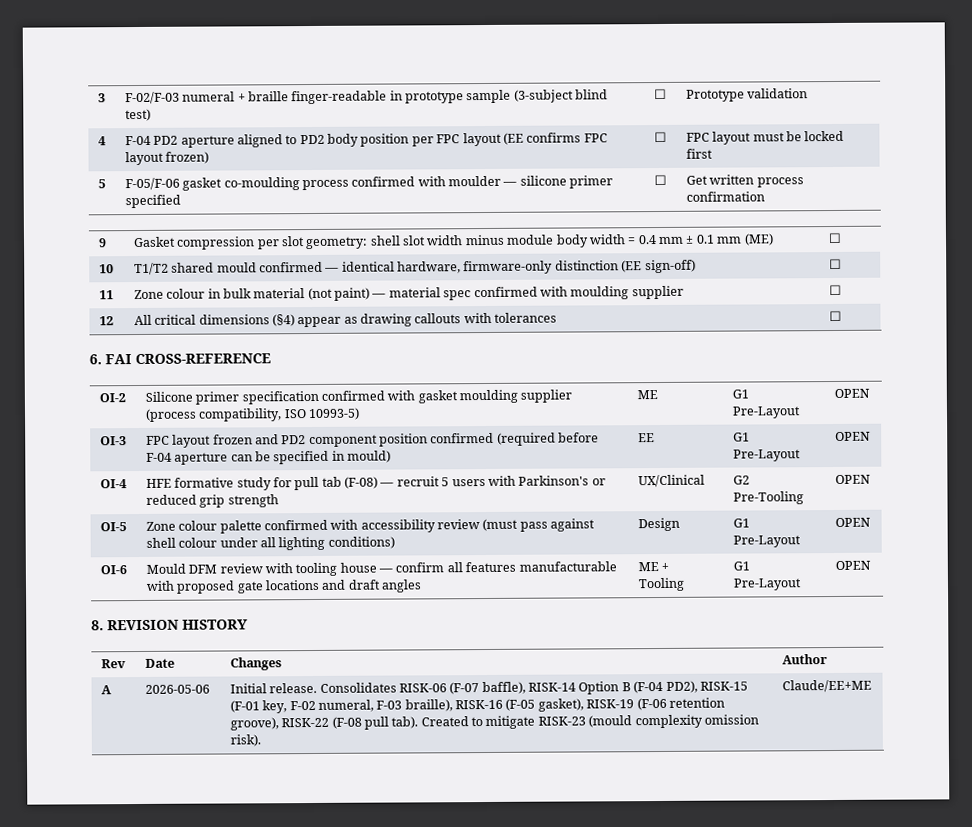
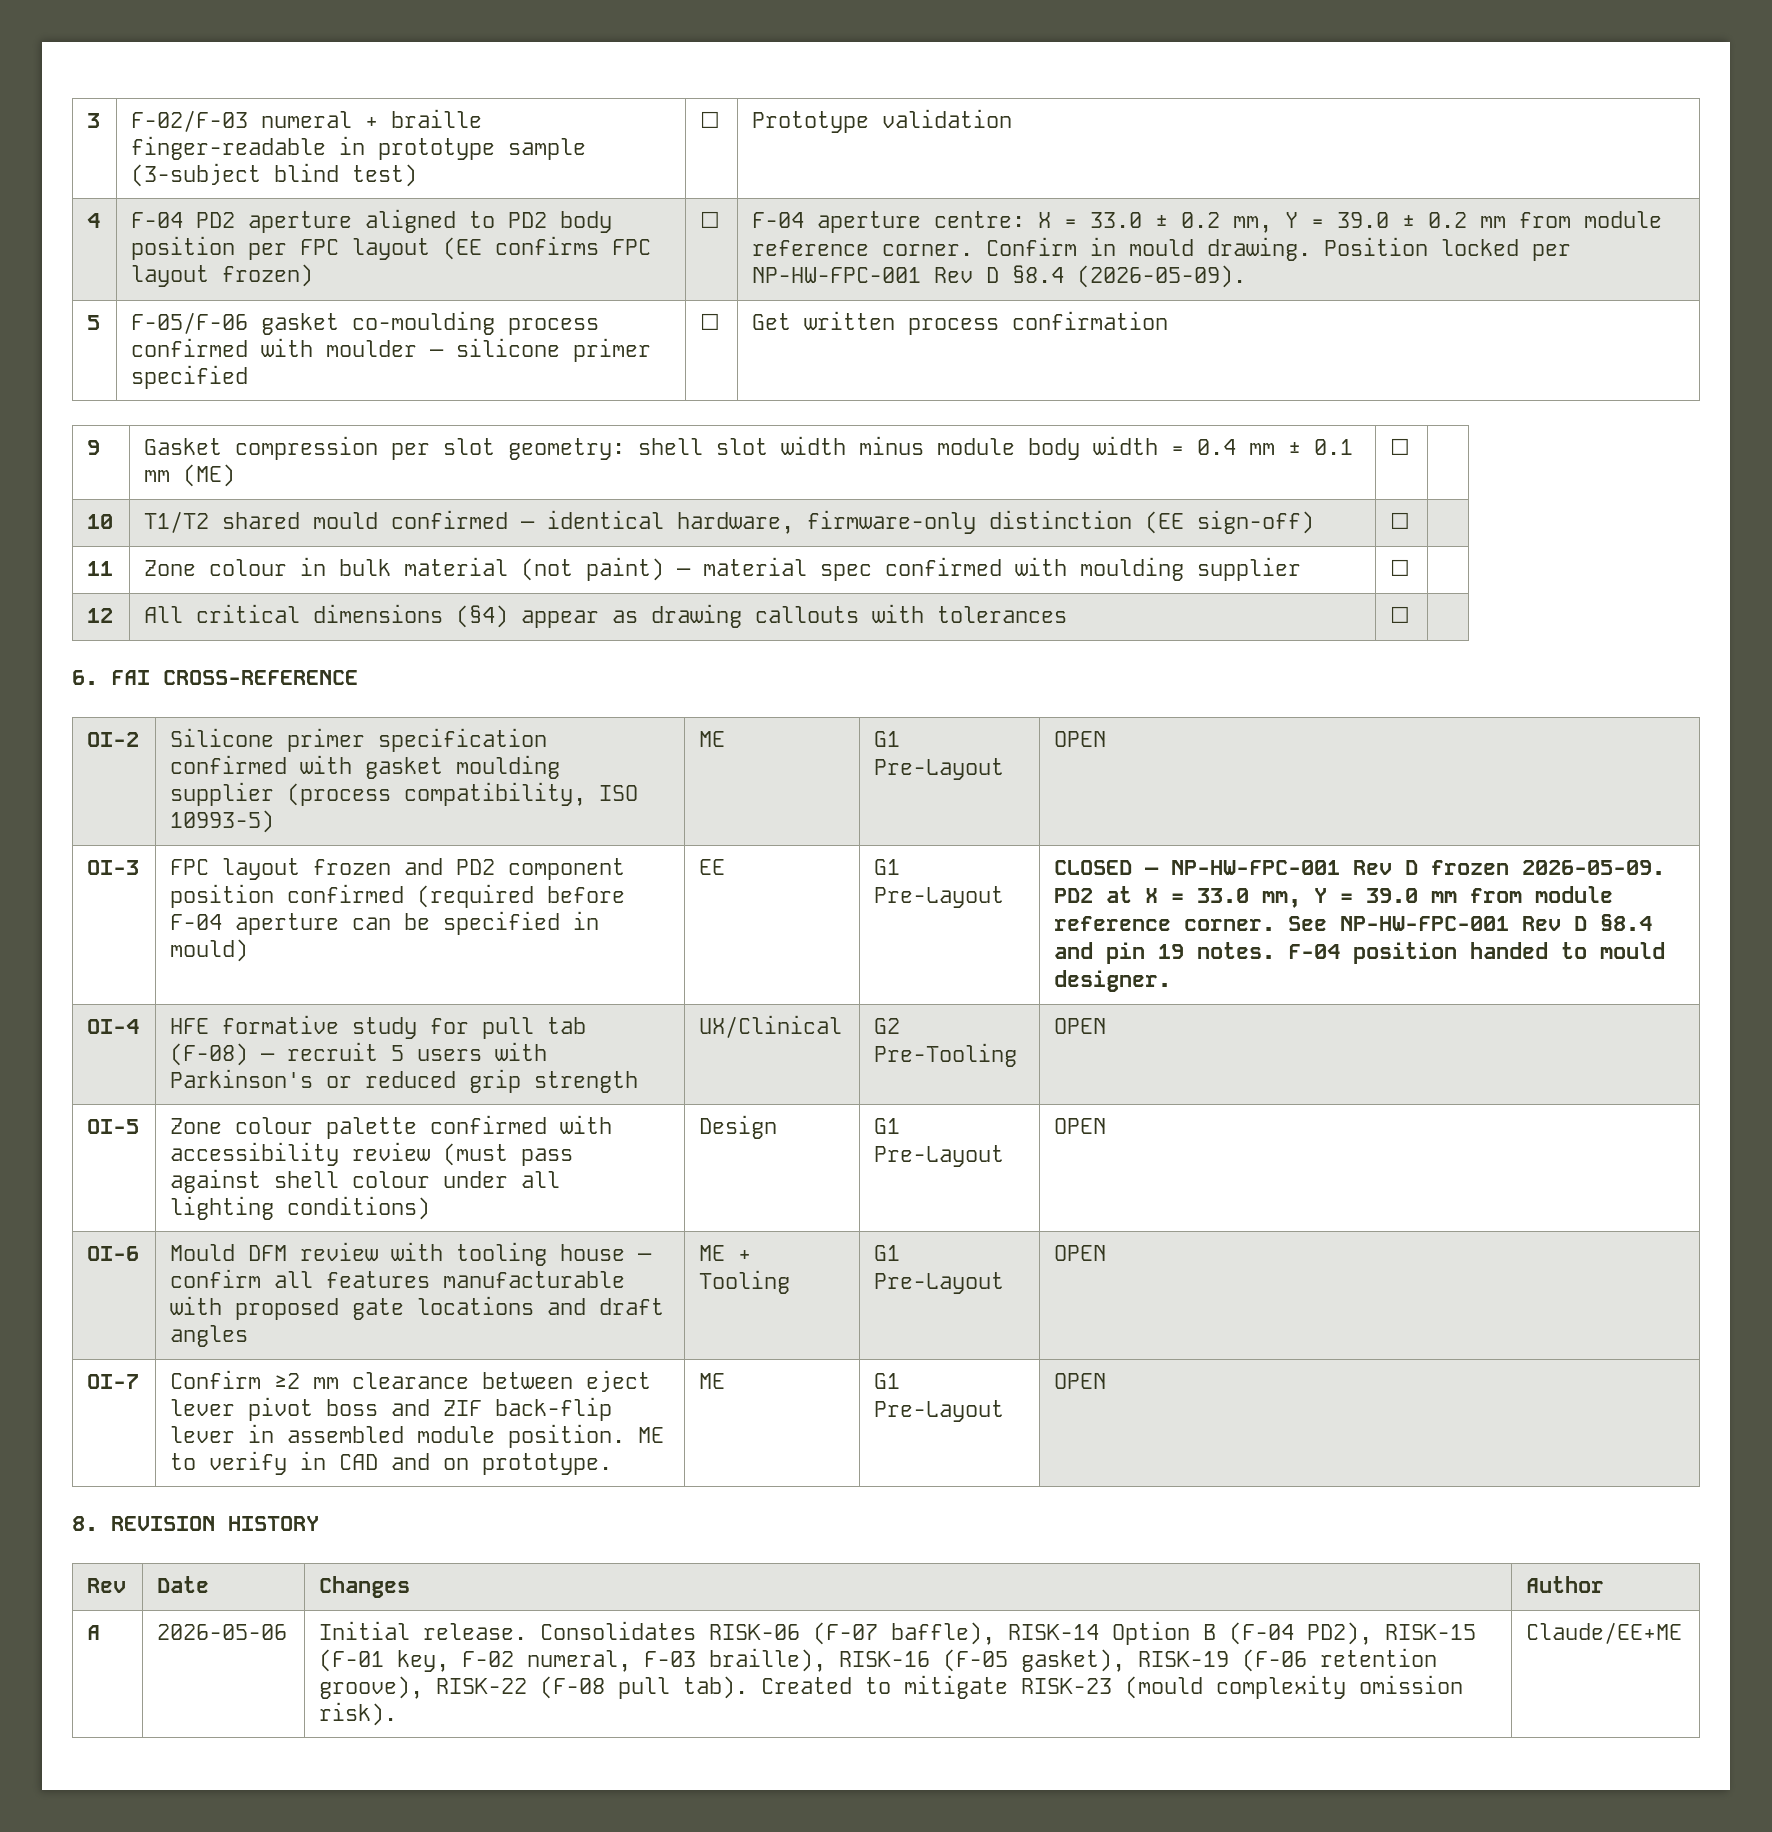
[685,130,845,145] [685,148,713,159] FPC layout must be locked first -> [752,211,1663,233] [752,237,1572,261] [752,265,1247,288] F-04 aperture centre: X = 33.0 ± 0.2 mm, Y = 39.0 ± 0.2 mm from module reference corner. Confirm in mould drawing. Position locked per NP-HW-FPC-001 Rev D §8.4 (2026-05-09).
[834,431,871,441] OPEN -> [1054,860,1666,875] [1054,886,1614,908] [1054,914,1653,931] [1054,942,1666,964] [1054,970,1172,992] CLOSED — NP-HW-FPC-001 Rev D frozen 2026-05-09. PD2 at X = 33.0 mm, Y = 39.0 mm from module reference corner. See NP-HW-FPC-001 Rev D §8.4 and pin 19 notes. F-04 position handed to mould designer.
(871, 565) none -> [87,1374,140,1389] [170,1370,652,1392] [170,1397,613,1421] [170,1424,665,1448] [170,1451,613,1475] [699,1373,726,1389] [874,1373,901,1389] [874,1400,1005,1422] [1054,1373,1107,1389] // OI-7 | Confirm ≥2 mm clearance between eject lever pivot boss and ZIF back-flip lever in assembled module position. ME to verify in CAD and on prototype. | ME | G1 Pre-Layout | OPEN

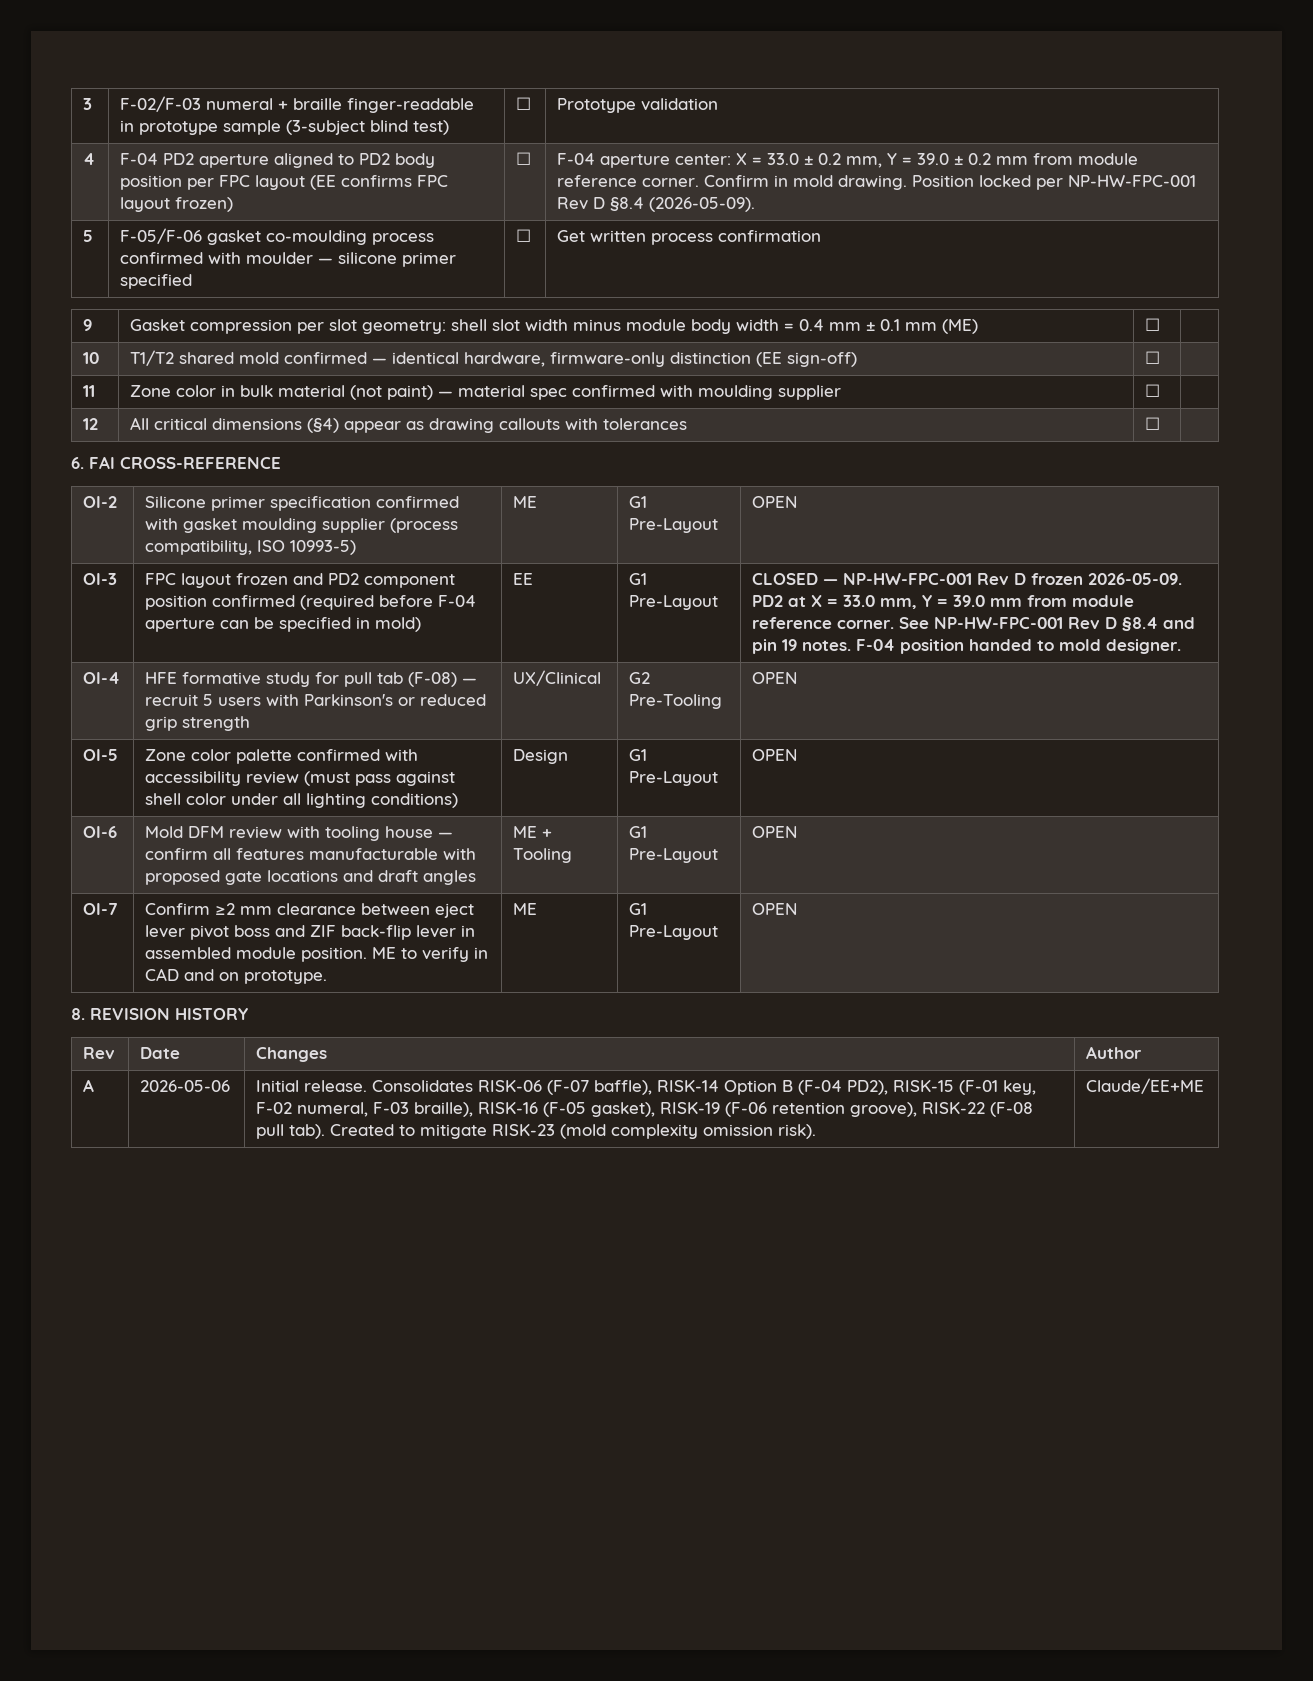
[934,211,1026,228] centre: -> [675,154,732,165] center:
[1129,239,1195,256] mould -> [793,175,834,187] mold
[313,512,379,529] mould -> [239,352,280,364] mold
[209,559,288,576] colour -> [176,385,217,397] color
[170,939,249,962] mould) -> [375,617,422,632] mold)
[1600,942,1666,959] mould -> [1059,639,1102,651] mold
[235,1117,314,1134] colour -> [191,749,232,761] color
[352,1171,431,1188] colour -> [186,793,227,805] color
[170,1244,236,1261] Mould -> [145,826,184,838] Mold
[1125,1676,1204,1699] (mould -> [560,1124,607,1139] (mold

